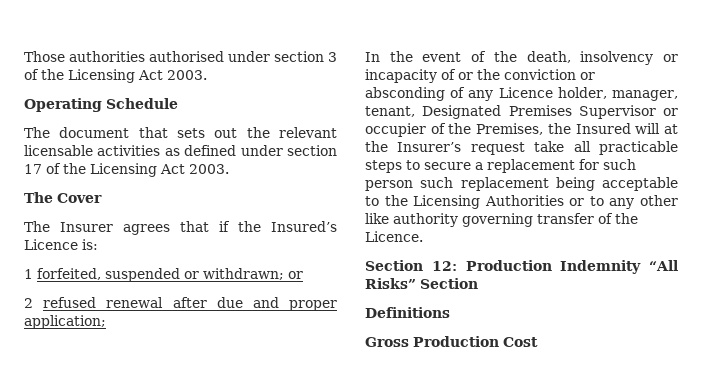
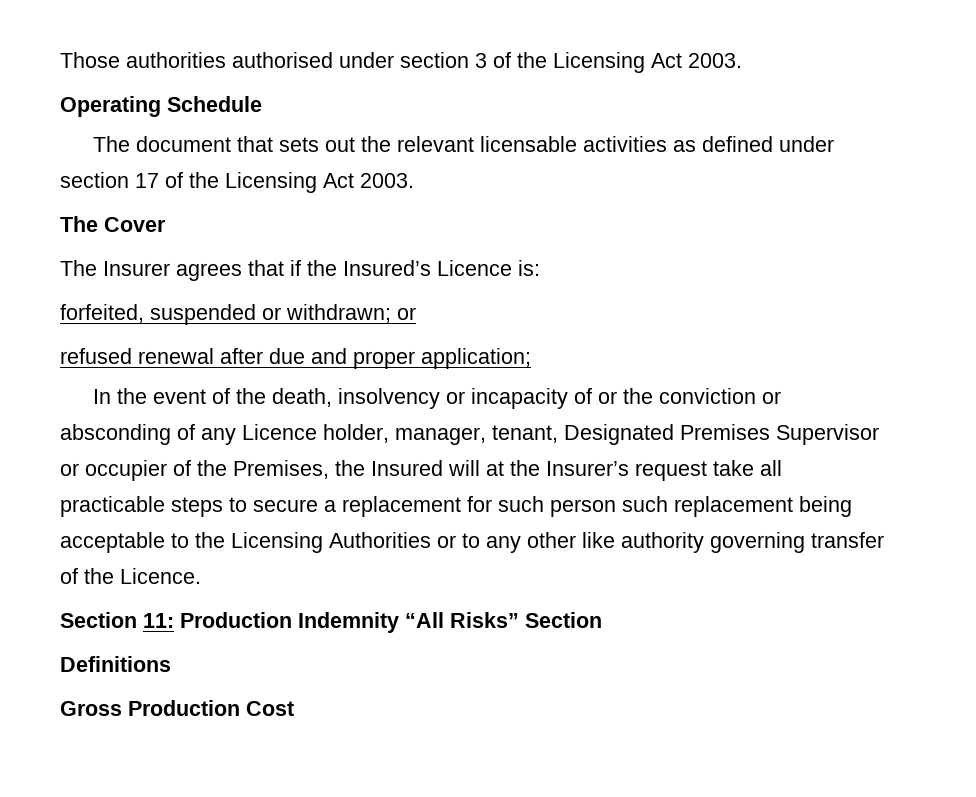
[24,269,33,279] 1 -> (540, 268) none
[24,298,33,308] 2 -> (416, 313) none
[431,261,457,271] 12: -> [143,613,174,628] 11:

